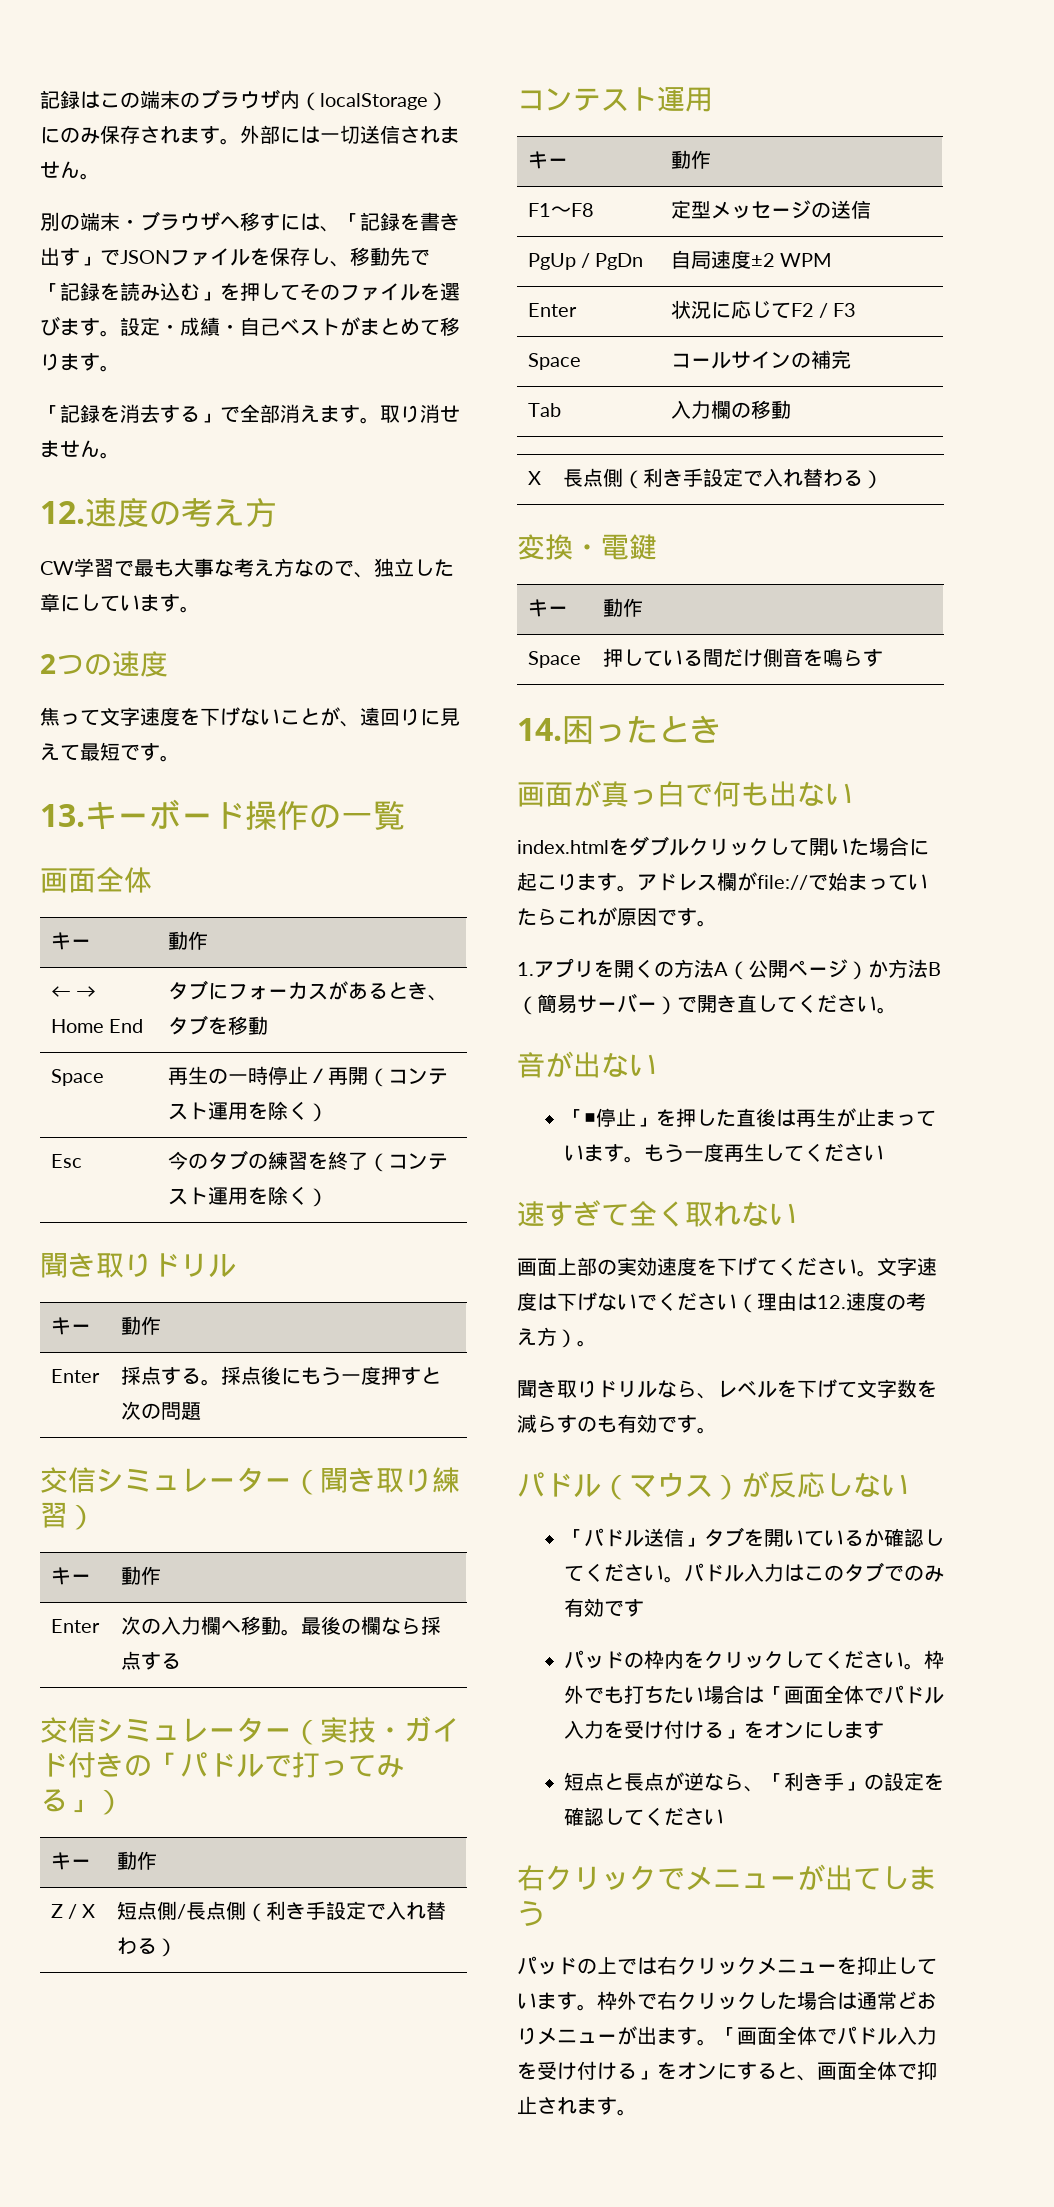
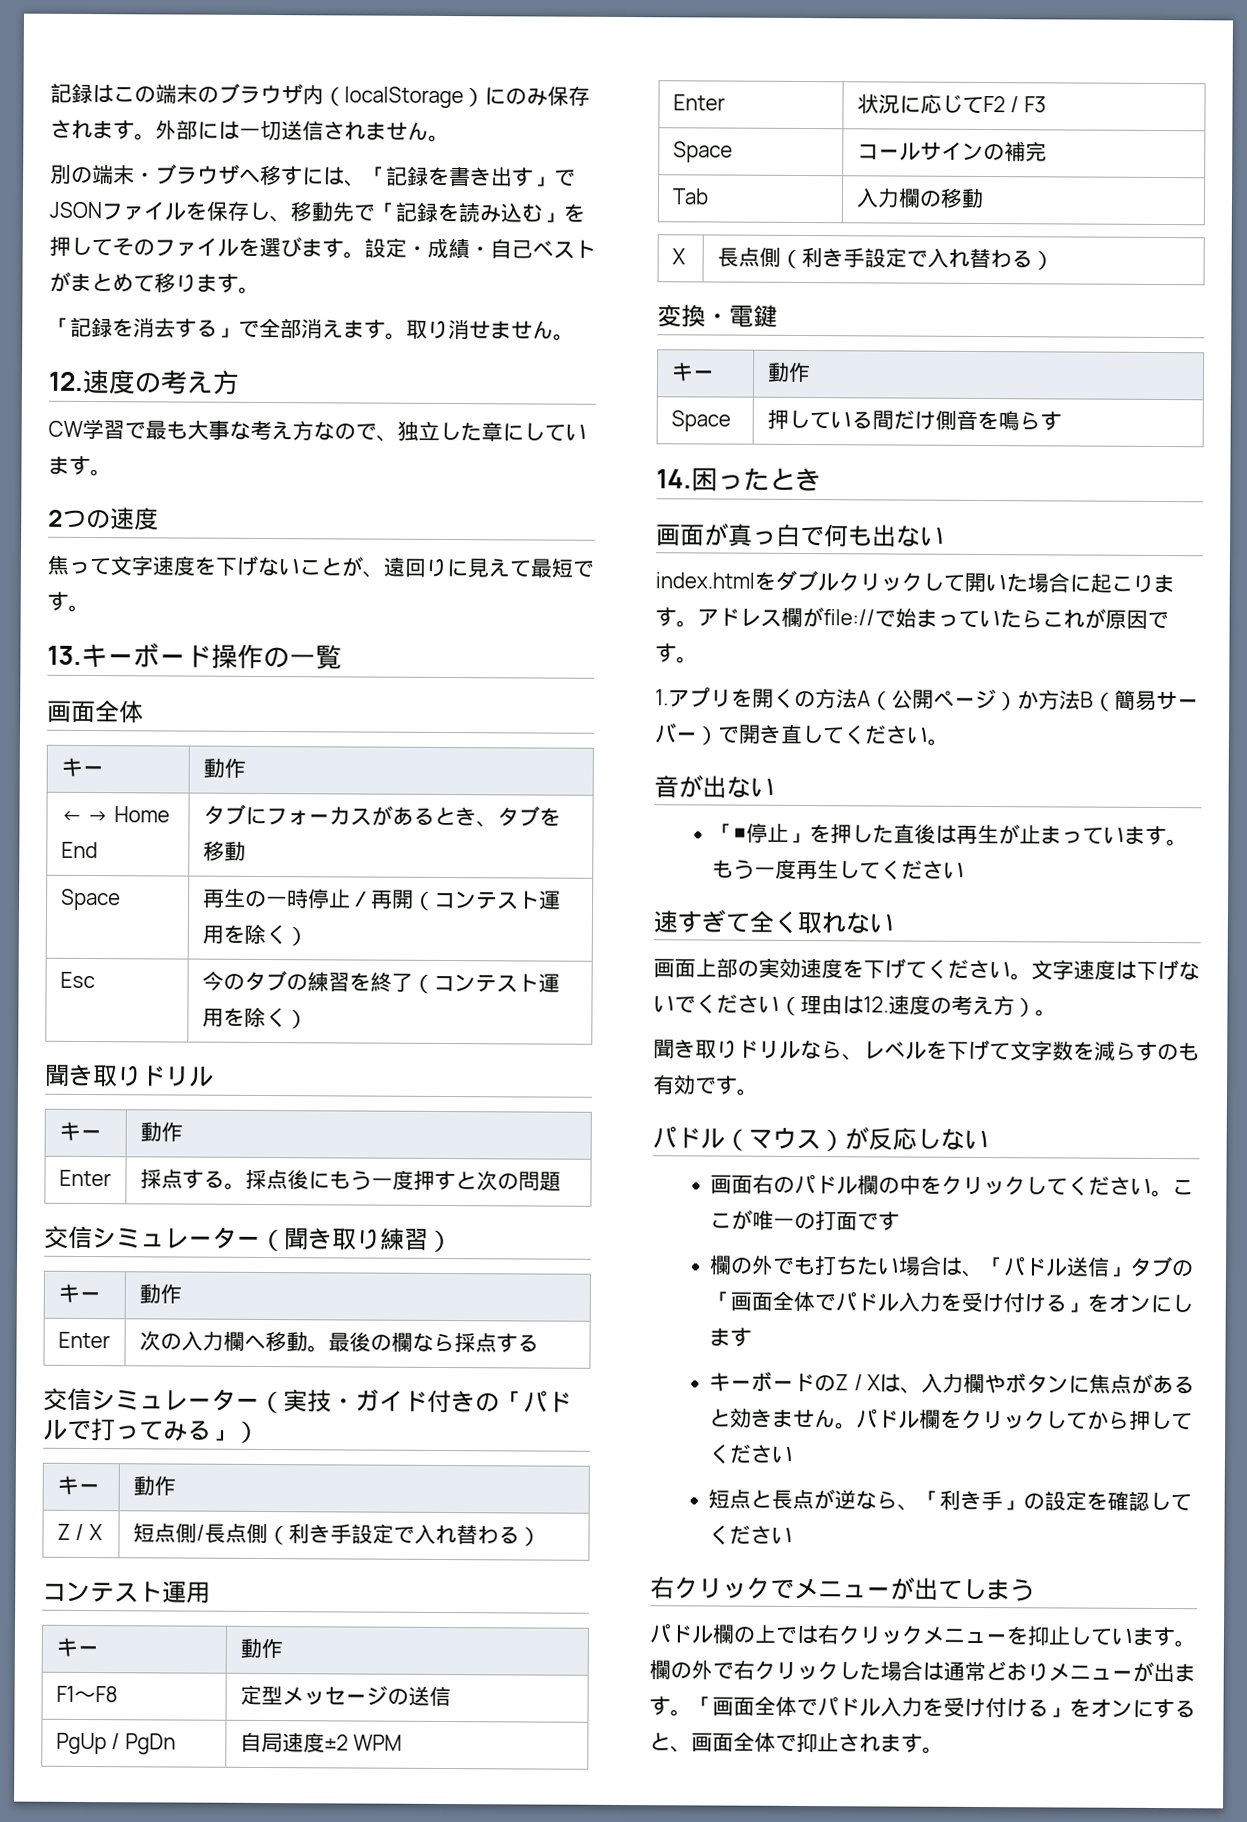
[563,1527,944,1547] [563,1562,944,1583] [563,1598,644,1617] [563,1650,684,1669] 「パドル送信」タブを開いているか確認してください。パドル入力はこのタブでのみ有効です // パッドの枠内 -> [710,1173,922,1196] 画面右のパドル欄の中
[923,1650,944,1669] 枠 -> [1172,1179,1195,1196] [710,1209,901,1231] [709,1255,754,1275] ここが唯一の打面です // 欄の
(764, 1695) none -> [961,1256,1195,1278] 、「パドル送信」タブの
(884, 1730) none -> [709,1371,1196,1395] [709,1408,1194,1431] [708,1444,795,1464] // キーボードのZ / Xは、入力欄やボタンに焦点があると効きません。パドル欄をクリックしてから押してください
[537,1957,577,1975] ッド -> [670,1624,735,1644] ドル欄
[597,1991,617,2010] 枠 -> [649,1660,692,1680] 欄の

